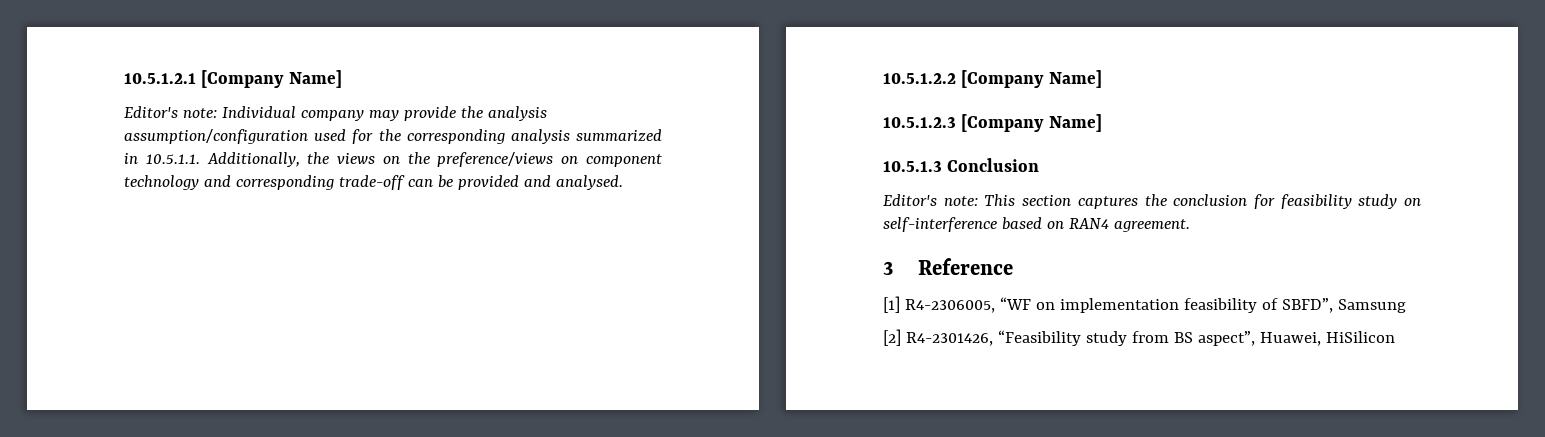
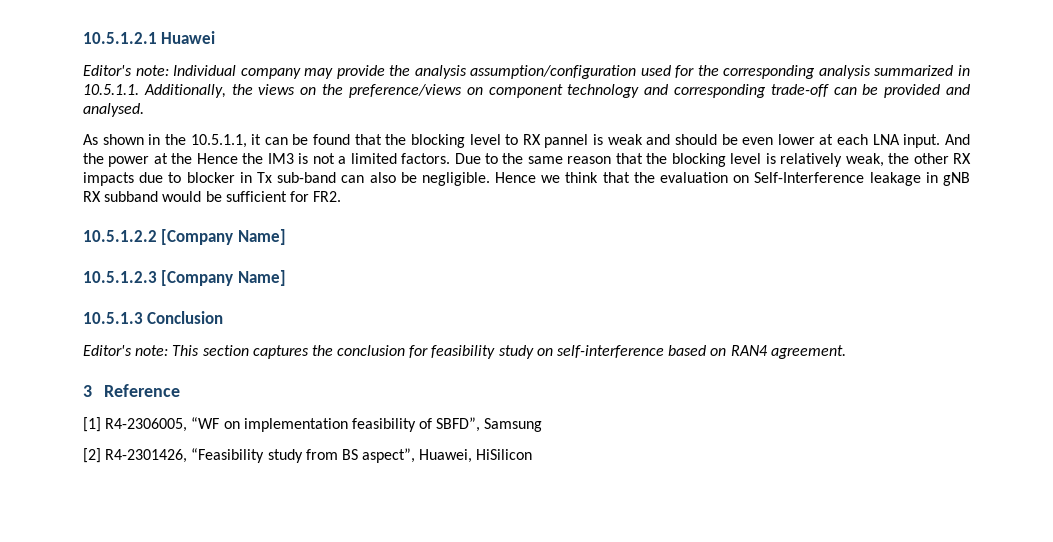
[201,70,342,88] [Company Name] -> [161,31,216,44] Huawei
(623, 182) none -> [83,134,971,148] [83,153,971,167] [83,172,970,186] [83,191,342,202] // As shown in the 10.5.1.1, it can be found that the blocking level to RX pannel is weak and should be even lower at each LNA input. And the power at the Hence the IM3 is not a limited factors. Due to the same reason that the blocking level is relatively weak, the other RX impacts due to blocker in Tx sub-band can also be negligible. Hence we think that the evaluation on Self-Interference leakage in gNB RX subband would be sufficient for FR2.

